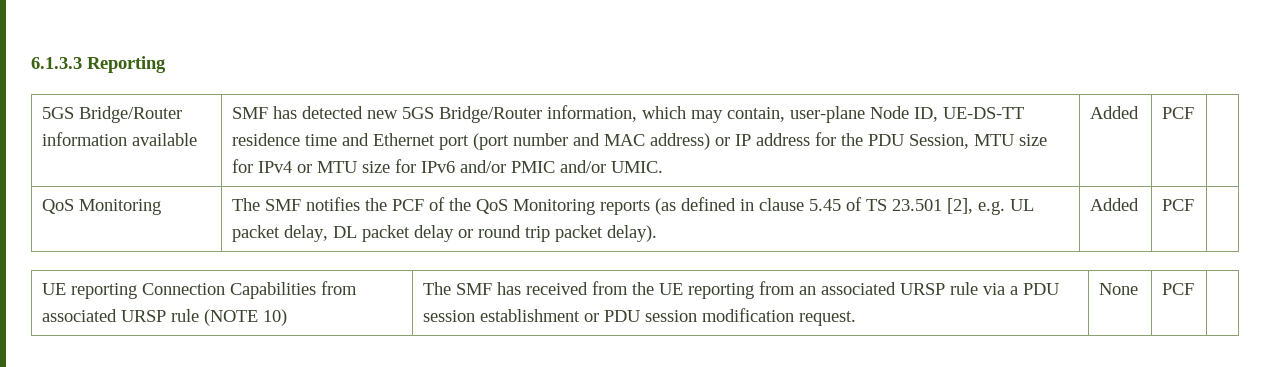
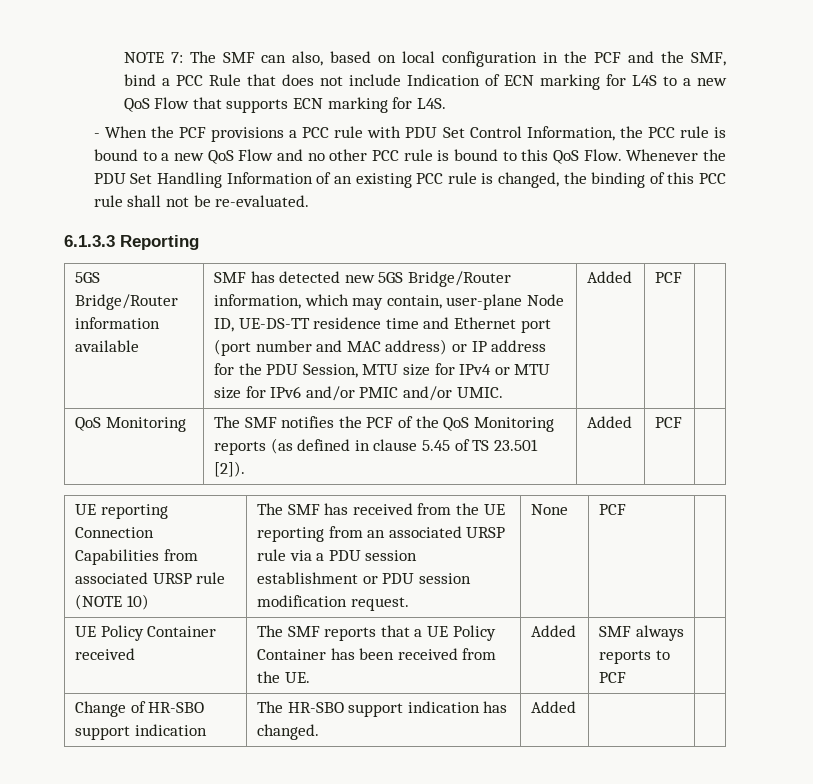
(31, 63) none -> [123,51,726,67] [123,74,727,90] [123,97,446,113] [93,126,726,142] [93,149,726,164] [93,172,726,188] [93,195,310,207] NOTE 7: The SMF can also, based on local configuration in the PCF and the SMF, bind a PCC Rule that does not include Indication of ECN marking for L4S to a new QoS Flow that supports ECN marking for L4S. // - When the PCF provisions a PCC rule with PDU Set Control Information, the PCC rule is bound to a new QoS Flow and no other PCC rule is bound to this QoS Flow. Whenever the PDU Set Handling Information of an existing PCC rule is changed, the binding of this PCC rule shall not be re-evaluated. //
[947,198,1035,215] [232,225,658,242] [2], e.g. UL packet delay, DL packet delay or round trip packet delay). -> [214,461,246,477] [2]).
(1195, 289) none -> [75,625,217,641] [75,648,136,660] [257,625,496,641] [257,648,497,660] [257,671,310,683] [531,625,577,637] [599,625,684,641] [599,650,670,664] [599,672,627,683] [75,701,205,717] [75,724,207,740] [257,701,508,717] [257,724,320,740] [531,701,577,713] // UE Policy Container received | The SMF reports that a UE Policy Container has been received from the UE. | Added | SMF always reports to PCF | // Change of HR-SBO support indication | The HR-SBO support indication has changed. | Added | |

